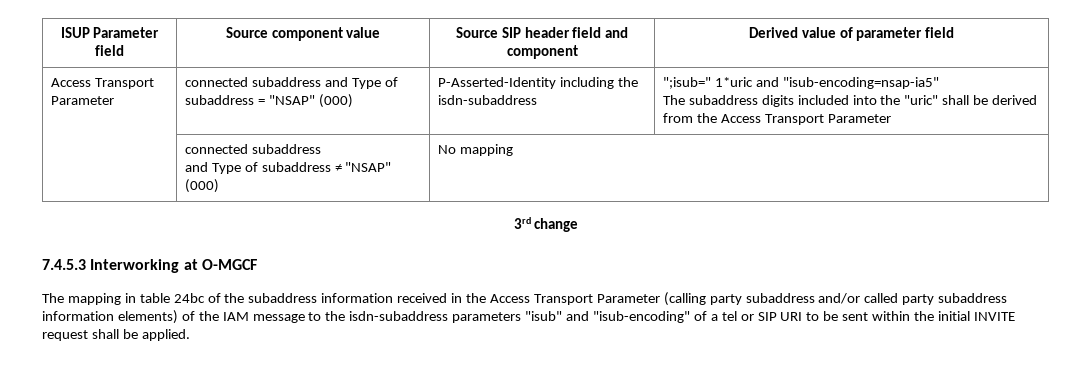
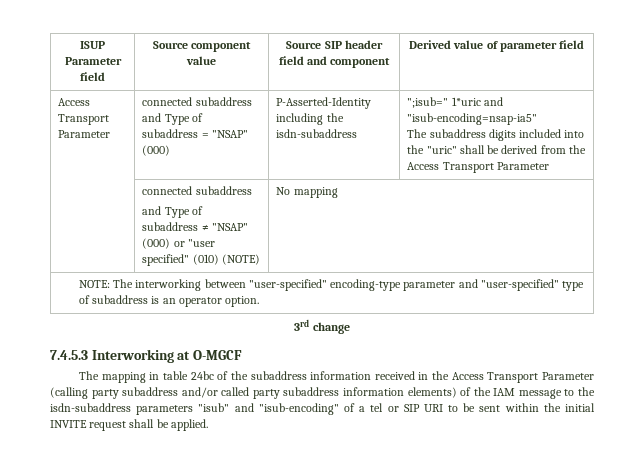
[437,144,513,156] | No mapping -> [173,239,215,247] [142,254,260,266] [276,187,338,198] [78,279,585,291] [78,295,260,307] or "user specified" (010) (NOTE) | No mapping // NOTE: The interworking between "user-specified" encoding-type parameter and "user-specified" type of subaddress is an operator option.

